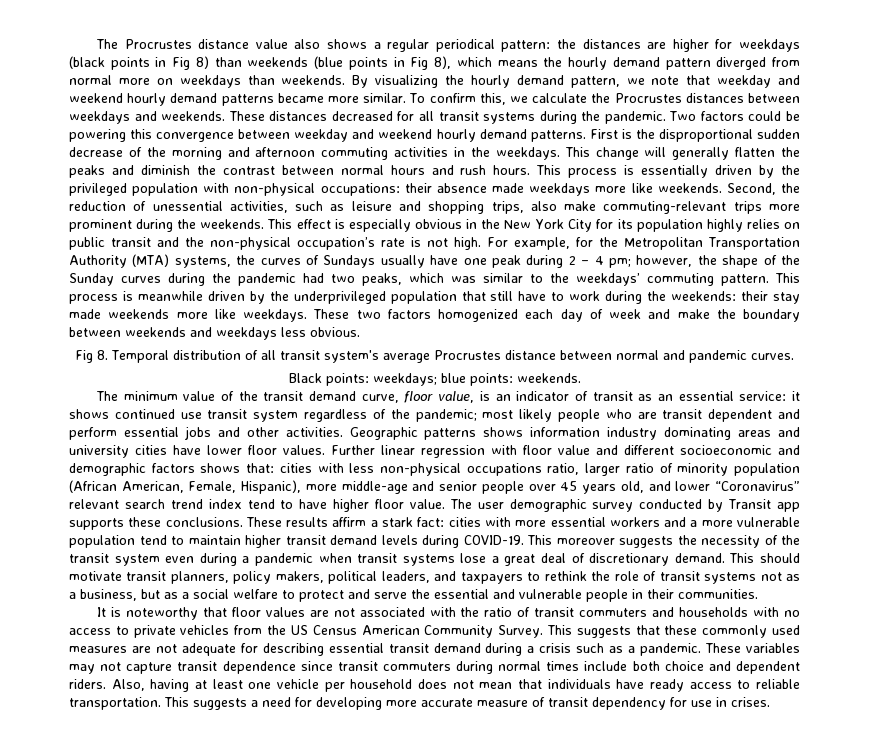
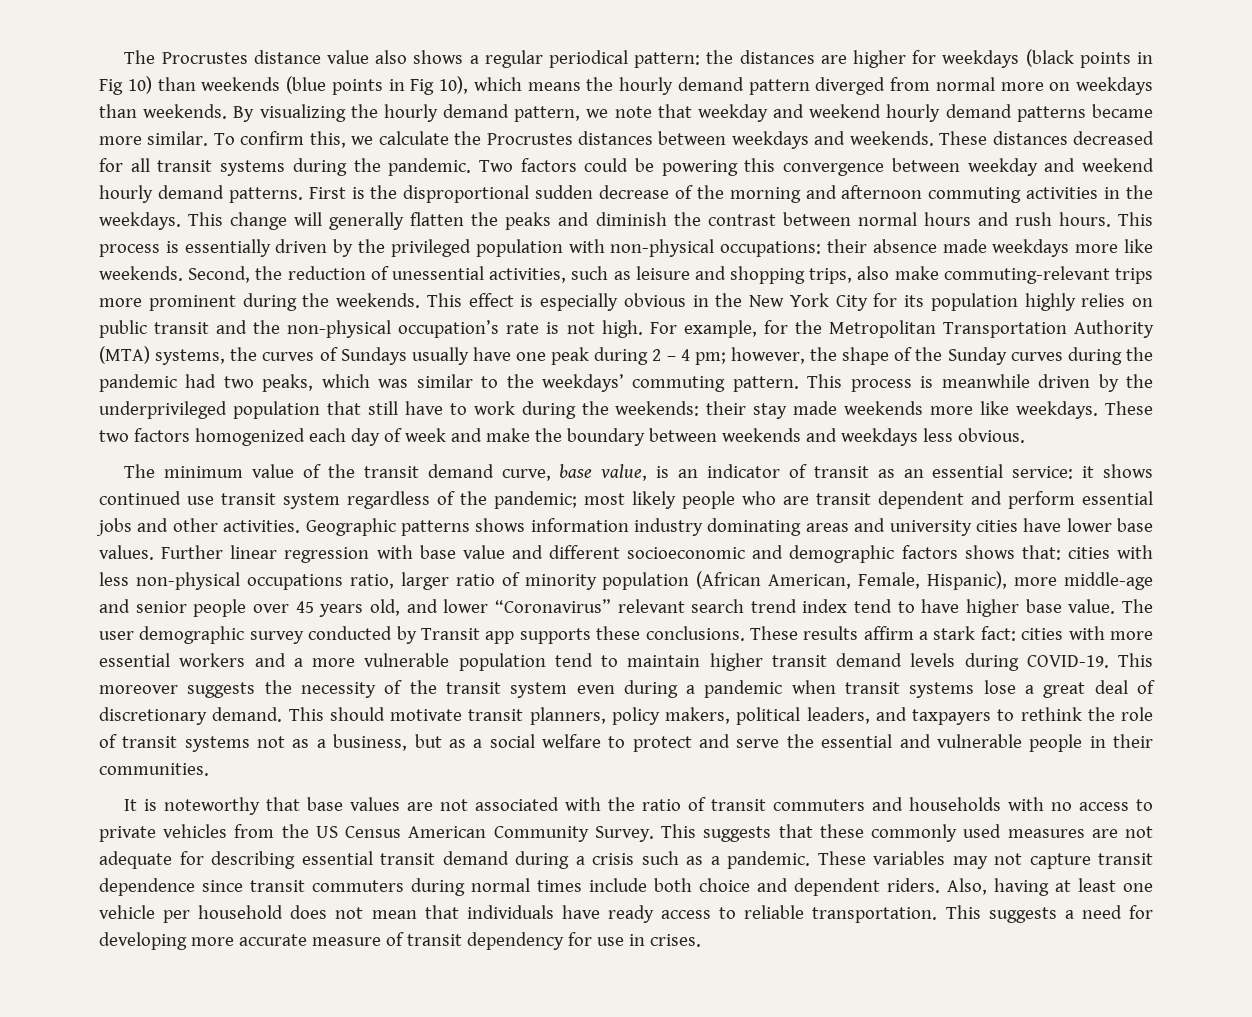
[195,56,209,69] 8) -> [127,76,152,94] 10)
[434,56,452,69] 8), -> [439,76,468,94] 10),
[75,350,794,363] [288,373,581,386] // Fig 8. Temporal distribution of all transit system's average Procrustes distance between normal and pandemic curves. // Black points: weekdays; blue points: weekends. -> (1025, 435) none
[404,391,434,403] floor -> [559,464,593,478] base
[248,445,277,455] floor -> [1117,518,1153,532] base
[523,445,552,455] floor -> [419,545,456,559] base
[375,499,405,509] floor -> [1025,599,1062,613] base
[231,607,261,617] floor -> [307,797,344,811] base

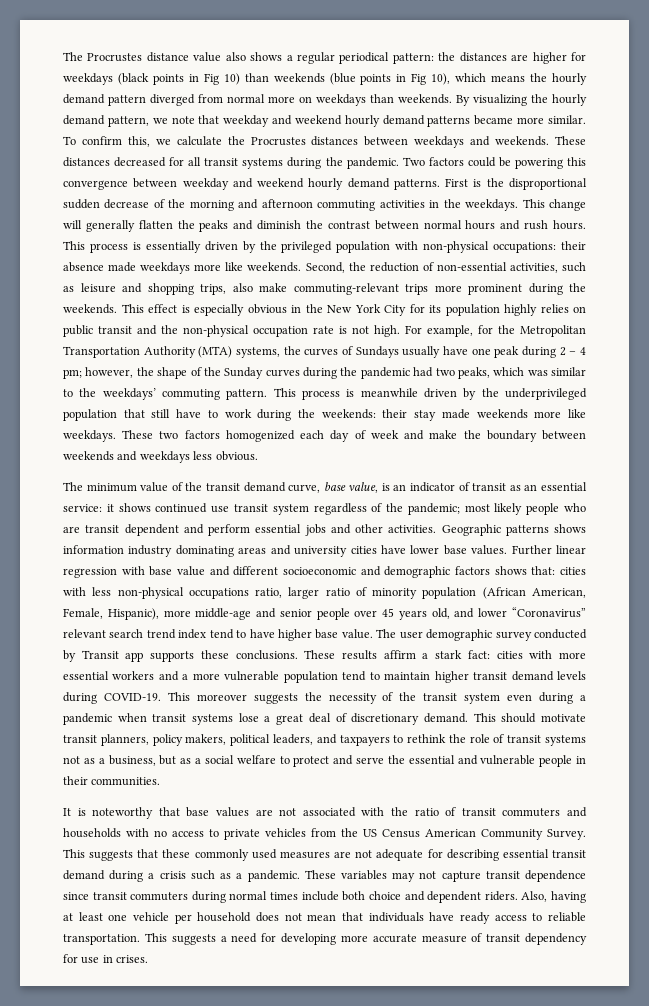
[391,266,484,280] unessential -> [436,262,507,271] non-essential
[398,320,500,338] occupation’s -> [253,326,308,337] occupation

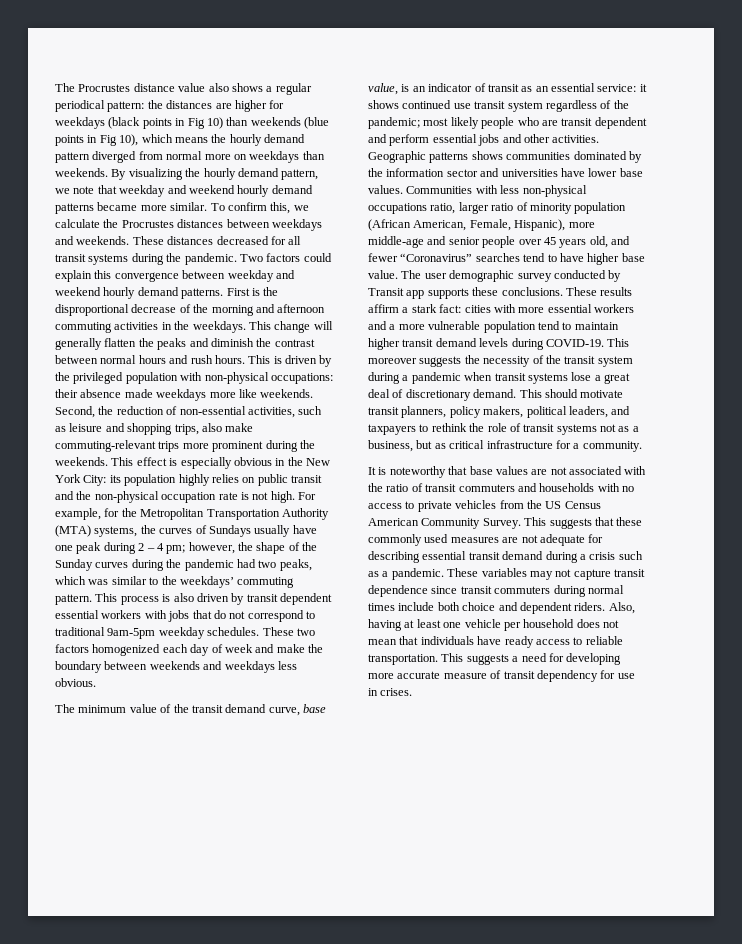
[498,157,563,169] be powering -> [55,270,92,282] explain
[63,199,100,209] sudden -> (129, 310) none
[89,241,201,253] process is essentially -> [273,356,282,364] is
[384,304,425,316] City for -> [83,475,107,486] City:
[360,388,587,400] [63,409,586,421] [63,430,116,442] meanwhile driven by the underprivileged population that still have to work during the weekends: their stay made weekends more like weekdays. -> [173,593,332,605] [55,610,315,622] [55,627,260,639] also driven by transit dependent essential workers with jobs that do not correspond to traditional 9am-5pm weekday schedules.
[63,545,587,557] [63,566,587,578] information industry dominating areas and university cities have lower base values. Further linear regression with base value and different socioeconomic and demographic factors shows that: cities -> [506,151,642,163] [368,168,643,177] [368,185,473,194] communities dominated by the information sector and universities have lower base values. Communities
[478,607,586,618] [63,629,207,639] lower “Coronavirus” relevant search trend index -> [368,253,520,262] fewer “Coronavirus” searches
[507,694,533,701] even -> (633, 361) none
[195,755,586,767] [63,776,161,786] a social welfare to protect and serve the essential and vulnerable people in their communities. -> [449,440,642,452] critical infrastructure for a community.

